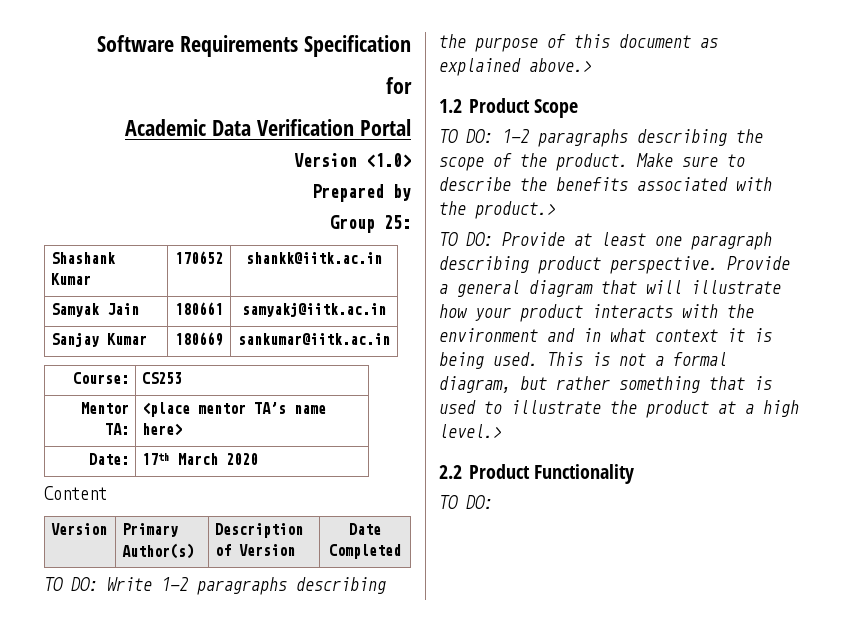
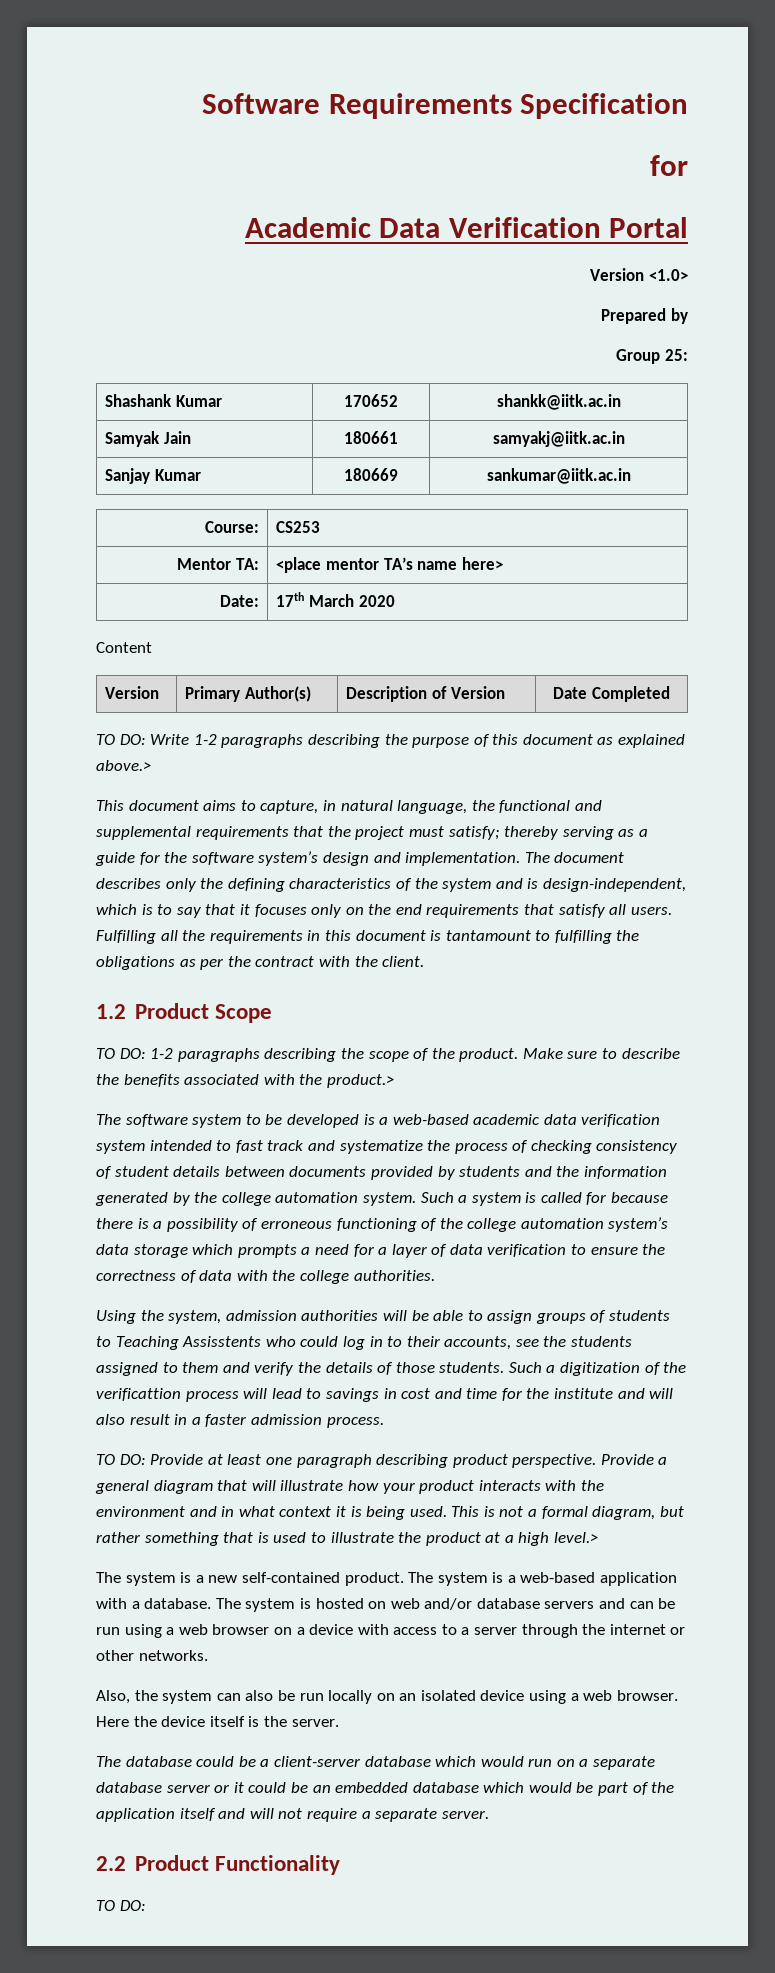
(592, 65) none -> [96,800,602,814] [96,826,648,840] [95,851,625,866] [96,878,686,892] [96,904,672,918] [96,930,640,944] [96,956,425,970] // This document aims to capture, in natural language, the functional and supplemental requirements that the project must satisfy; thereby serving as a guide for the software system’s design and implementation. The document describes only the defining characteristics of the system and is design-independent, which is to say that it focuses only on the end requirements that satisfy all users. Fulfilling all the requirements in this document is tantamount to fulfilling the obligations as per the contract with the client.
(556, 210) none -> [96,1114,661,1128] [96,1140,678,1154] [96,1166,667,1180] [95,1192,669,1206] [96,1217,669,1232] [96,1244,666,1258] [96,1270,435,1284] [96,1310,671,1324] [96,1336,633,1350] [96,1362,687,1376] [96,1388,674,1402] [96,1414,384,1428] // The software system to be developed is a web-based academic data verification system intended to fast track and systematize the process of checking consistency of student details between documents provided by students and the information generated by the college automation system. Such a system is called for because there is a possibility of erroneous functioning of the college automation system’s data storage which prompts a need for a layer of data verification to ensure the correctness of data with the college authorities. // Using the system, admission authorities will be able to assign groups of students to Teaching Assisstents who could log in to their accounts, see the students assigned to them and verify the details of those students. Such a digitization of the verificattion process will lead to savings in cost and time for the institute and will also result in a faster admission process.
(502, 431) none -> [96,1572,678,1586] [96,1598,676,1612] [96,1624,686,1638] [96,1650,208,1661] [96,1690,678,1704] [96,1716,339,1727] [96,1756,656,1770] [96,1782,675,1796] [96,1808,489,1822] // The system is a new self-contained product. The system is a web-based application with a database. The system is hosted on web and/or database servers and can be run using a web browser on a device with access to a server through the internet or other networks. // Also, the system can also be run locally on an isolated device using a web browser. Here the device itself is the server. // The database could be a client-server database which would run on a separate database server or it could be an embedded database which would be part of the application itself and will not require a separate server.

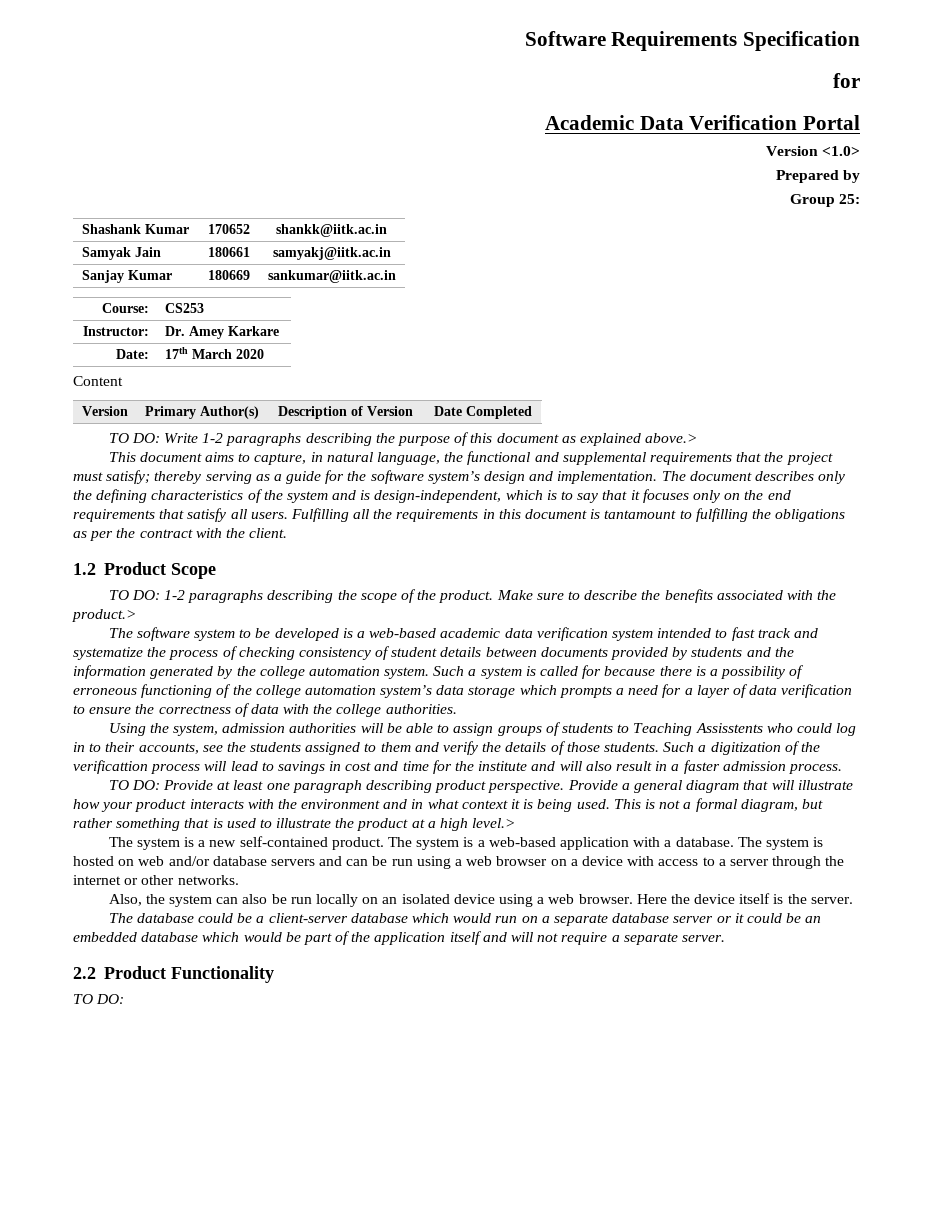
[177,558,259,570] [276,557,503,573] Mentor TA: | <place mentor TA’s name here> -> [82,326,149,336] [164,326,279,339] Instructor: | Dr. Amey Karkare

